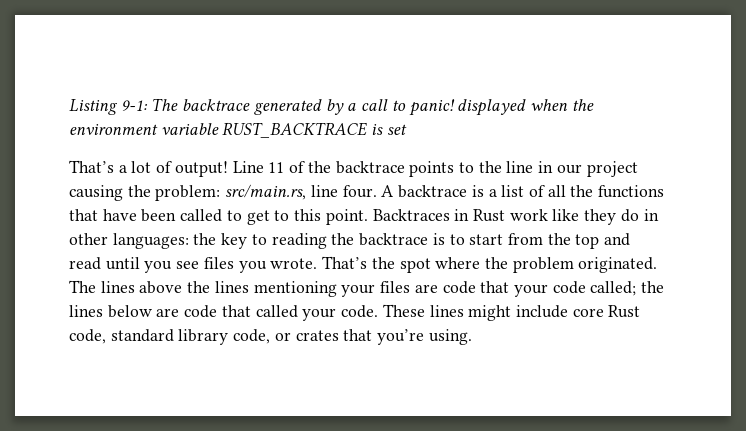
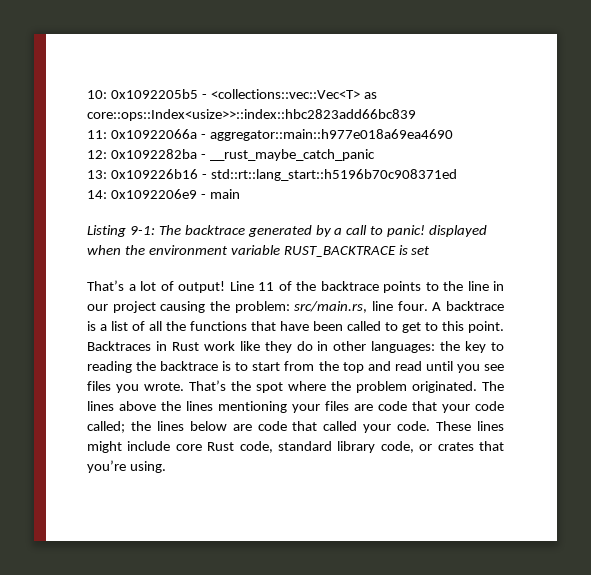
(69, 107) none -> [87,89,377,99] [87,109,416,121] [87,129,453,141] [87,149,375,161] [87,169,457,181] [87,189,240,199] 10: 0x1092205b5 - <collections::vec::Vec<T> as core::ops::Index<usize>>::index::hbc2823add66bc839 // 11: 0x10922066a - aggregator::main::h977e018a69ea4690 // 12: 0x1092282ba - __rust_maybe_catch_panic // 13: 0x109226b16 - std::rt::lang_start::h5196b70c908371ed // 14: 0x1092206e9 - main //

